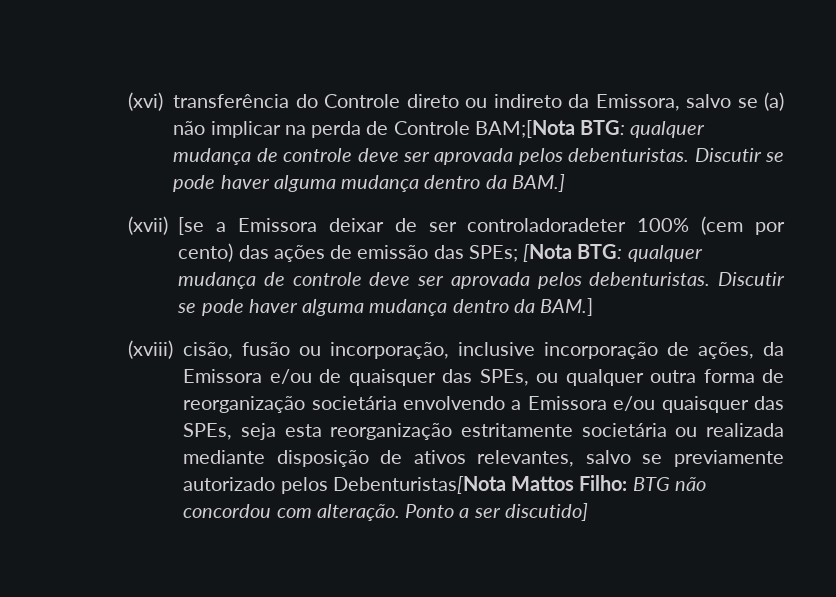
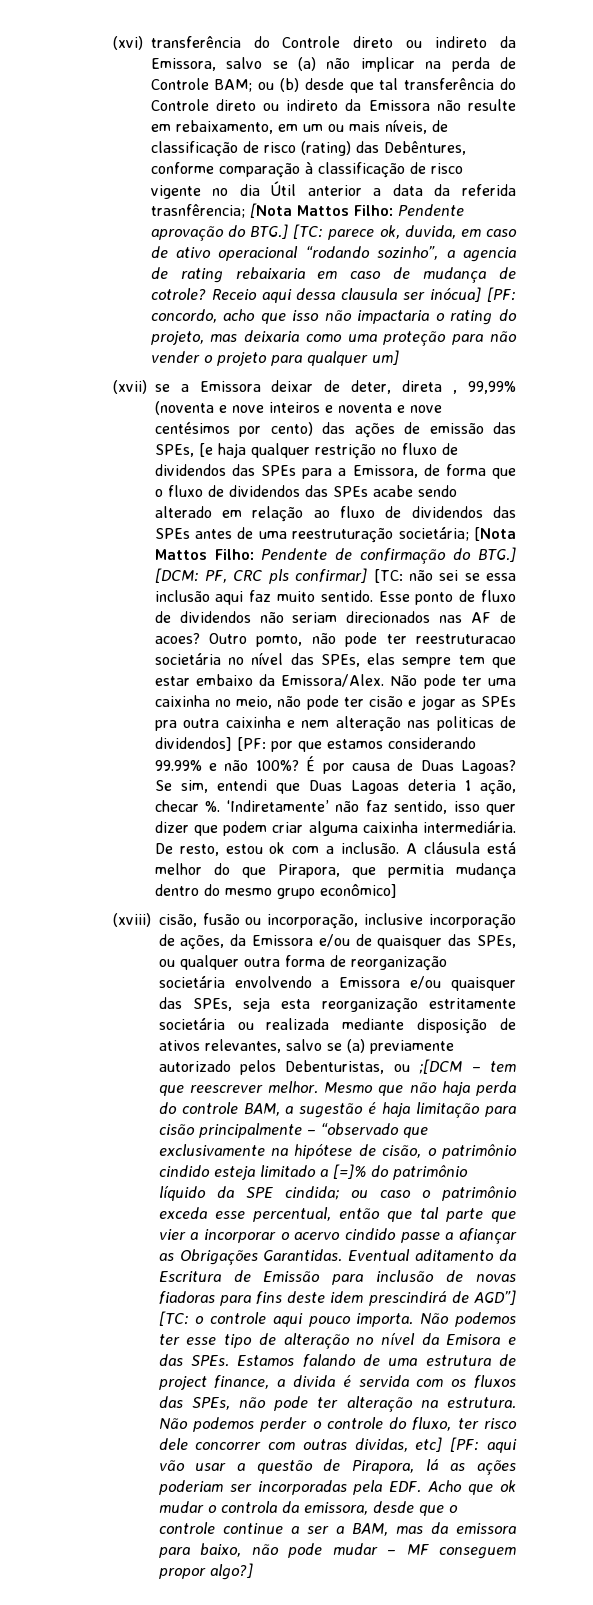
[474,120,706,138] [173,148,785,165] [173,174,565,192] BAM;[Nota BTG: qualquer mudança de controle deve ser aprovada pelos debenturistas. Discutir se pode haver alguma mudança dentro da BAM.] -> [214,78,516,93] [150,99,516,111] [150,119,448,134] [150,141,466,157] [150,162,463,178] [150,181,517,199] [150,203,464,218] [150,224,517,241] [150,246,516,262] [150,267,517,283] [150,287,517,303] [150,309,517,325] [150,330,517,346] [150,350,399,366] BAM; ou (b) desde que tal transferência do Controle direto ou indireto da Emissora não resulte em rebaixamento, em um ou mais níveis, de classificação de risco (rating) das Debêntures, conforme comparação à classificação de risco vigente no dia Útil anterior a data da referida trasnfêrencia; [Nota Mattos Filho: Pendente aprovação do BTG.] [TC: parece ok, duvida, em caso de ativo operacional “rodando sozinho”, a agencia de rating rebaixaria em caso de mudança de cotrole? Receio aqui dessa clausula ser inócua] [PF: concordo, acho que isso não impactaria o rating do projeto, mas deixaria como uma proteção para não vender o projeto para qualquer um]
[178,217,205,235] [se -> [154,384,170,392] se
[428,216,744,235] ser controladoradeter 100% (cem -> [351,380,517,394] [154,401,442,415] [154,422,230,434] deter, direta , 99,99% (noventa e nove inteiros e noventa e nove centésimos
[468,244,703,262] [178,272,785,289] [177,298,594,316] SPEs; [Nota BTG: qualquer mudança de controle deve ser aprovada pelos debenturistas. Discutir se pode haver alguma mudança dentro da BAM.] -> [154,443,458,459] [154,464,516,479] [154,485,457,497] [154,506,516,522] [154,527,516,543] [154,547,516,564] [154,568,517,584] [154,590,516,605] [154,611,517,623] [154,632,516,647] [154,652,516,668] [154,674,516,689] [154,695,516,710] [154,716,516,732] [154,737,476,752] [154,756,517,774] [154,779,517,795] [154,800,516,815] [154,821,517,836] [154,842,517,856] [154,863,516,879] [154,884,397,899] SPEs, [e haja qualquer restrição no fluxo de dividendos das SPEs para a Emissora, de forma que o fluxo de dividendos das SPEs acabe sendo alterado em relação ao fluxo de dividendos das SPEs antes de uma reestruturação societária; [Nota Mattos Filho: Pendente de confirmação do BTG.] [DCM: PF, CRC pls confirmar] [TC: não sei se essa inclusão aqui faz muito sentido. Esse ponto de fluxo de dividendos não seriam direcionados nas AF de acoes? Outro pomto, não pode ter reestruturacao societária no nível das SPEs, elas sempre tem que estar embaixo da Emissora/Alex. Não pode ter uma caixinha no meio, não pode ter cisão e jogar as SPEs pra outra caixinha e nem alteração nas politicas de dividendos] [PF: por que estamos considerando 99.99% e não 100%? É por causa de Duas Lagoas? Se sim, entendi que Duas Lagoas deteria 1 ação, checar %. ‘Indiretamente’ não faz sentido, isso quer dizer que podem criar alguma caixinha intermediária. De resto, estou ok com a inclusão. A cláusula está melhor do que Pirapora, que permitia mudança dentro do mesmo grupo econômico]
(663, 459) none -> [346,1039,365,1053] (a)
[332,475,706,494] [183,503,588,521] Debenturistas[Nota Mattos Filho: BTG não concordou com alteração. Ponto a ser discutido] -> [285,1059,516,1074] [158,1081,516,1096] [158,1102,517,1118] [158,1123,428,1138] [158,1144,517,1159] [158,1164,468,1180] [158,1186,517,1201] [158,1207,516,1222] [158,1228,518,1244] [158,1249,516,1265] [158,1270,516,1285] [158,1290,516,1306] [158,1311,516,1327] [158,1333,516,1349] [158,1354,516,1367] [158,1375,516,1390] [158,1396,516,1412] [158,1417,518,1432] [158,1437,517,1453] [158,1459,517,1475] [158,1480,516,1495] [158,1501,458,1516] [158,1522,516,1536] [158,1543,516,1559] [158,1563,253,1580] Debenturistas, ou ;[DCM – tem que reescrever melhor. Mesmo que não haja perda do controle BAM, a sugestão é haja limitação para cisão principalmente – “observado que exclusivamente na hipótese de cisão, o patrimônio cindido esteja limitado a [=]% do patrimônio líquido da SPE cindida; ou caso o patrimônio exceda esse percentual, então que tal parte que vier a incorporar o acervo cindido passe a afiançar as Obrigações Garantidas. Eventual aditamento da Escritura de Emissão para inclusão de novas fiadoras para fins deste idem prescindirá de AGD”] [TC: o controle aqui pouco importa. Não podemos ter esse tipo de alteração no nível da Emisora e das SPEs. Estamos falando de uma estrutura de project finance, a divida é servida com os fluxos das SPEs, não pode ter alteração na estrutura. Não podemos perder o controle do fluxo, ter risco dele concorrer com outras dividas, etc] [PF: aqui vão usar a questão de Pirapora, lá as ações poderiam ser incorporadas pela EDF. Acho que ok mudar o controla da emissora, desde que o controle continue a ser a BAM, mas da emissora para baixo, não pode mudar – MF conseguem propor algo?]

